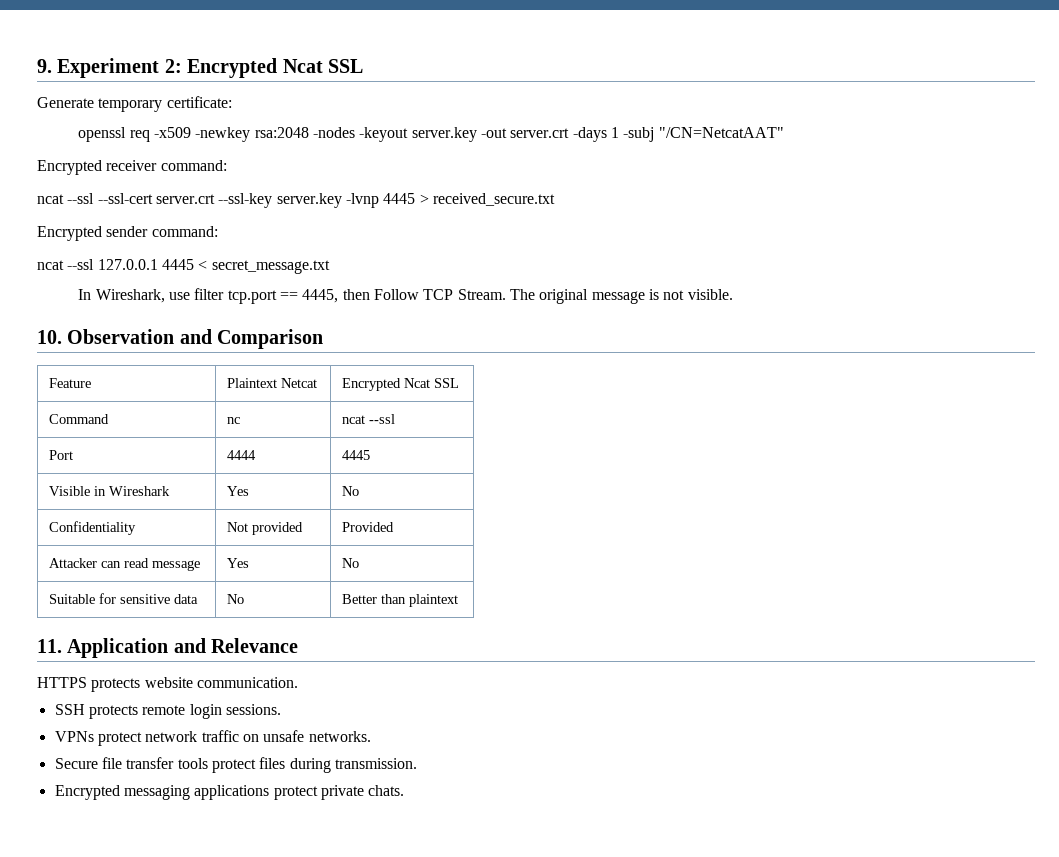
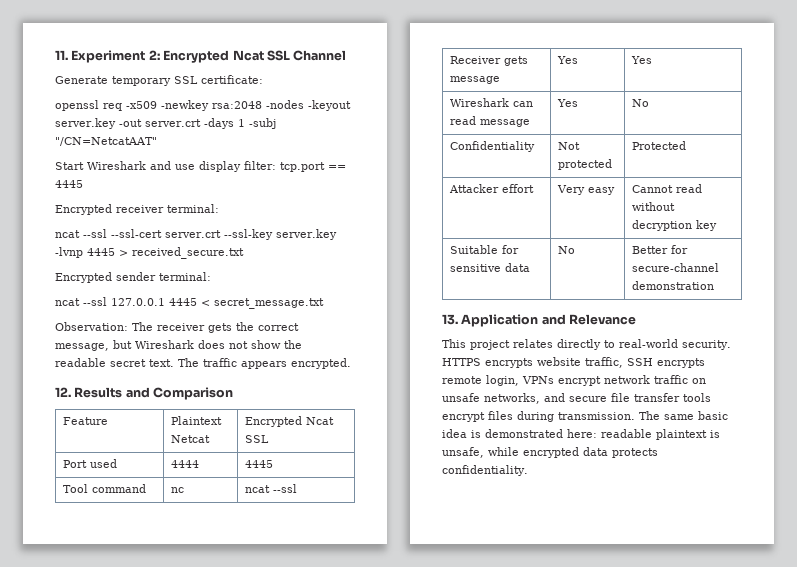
[37,59,52,73] 9. -> [55,50,68,60] 11.
(363, 66) none -> [293,50,347,61] Channel
(163, 105) none -> [174,76,198,84] SSL
(784, 132) none -> [55,161,346,172] [55,180,83,188] // Start Wireshark and use display filter: tcp.port == 4445
[160,160,227,171] command: -> [167,204,219,213] terminal:
[151,226,218,237] command: -> [159,272,211,281] terminal:
[78,288,733,304] [37,329,175,344] In Wireshark, use filter tcp.port == 4445, then Follow TCP Stream. The original message is not visible. // 10. Observation -> [55,322,299,333] [55,340,302,351] [55,358,351,369] [55,387,123,398] Observation: The receiver gets the correct message, but Wireshark does not show the readable secret text. The traffic appears encrypted. // 12. Results
[48,414,109,424] [226,417,240,424] [341,414,395,424] [48,450,73,460] [226,450,256,460] [341,450,370,460] [48,486,170,496] Command | nc | ncat --ssl // Port | 4444 | 4445 // Visible in Wireshark -> [62,459,117,468] [170,460,199,468] [244,460,273,468] [62,484,146,493] [170,487,184,493] [244,484,297,493] [449,56,528,66] [449,76,500,84] [556,56,578,64] [630,56,652,64] [449,98,533,107] [449,116,530,127] Port used | 4444 | 4445 // Tool command | nc | ncat --ssl // Receiver gets message | Yes | Yes // Wireshark can read message
[251,522,303,535] [341,522,394,532] provided | Provided -> [557,159,612,170] [631,141,686,150] protected | Protected
[100,558,200,571] [226,558,249,568] [341,558,359,568] can read message | Yes | No -> [501,184,534,193] [556,185,615,195] [631,184,702,193] [631,202,675,211] [631,220,717,231] effort | Very easy | Cannot read without decryption key
[380,594,458,607] [37,639,62,653] than plaintext // 11. -> [670,245,688,254] [631,263,719,272] [631,281,714,290] [442,314,458,325] for secure-channel demonstration // 13.
[37,677,298,692] [54,704,281,719] [54,731,142,746] HTTPS protects website communication. // SSH protects remote login sessions. // VPNs protect -> [442,339,731,350] [442,357,705,368] [442,375,601,386] This project relates directly to real-world security. HTTPS encrypts website traffic, SSH encrypts remote login, VPNs encrypt
[308,731,371,742] [54,758,98,769] networks. // Secure -> [484,393,607,404] networks, and secure
[211,759,256,773] protect -> [442,412,485,422] encrypt
[54,785,405,800] // Encrypted messaging applications protect private chats. -> [639,411,728,420] [442,429,720,440] [442,447,658,458] [442,465,528,476] The same basic idea is demonstrated here: readable plaintext is unsafe, while encrypted data protects confidentiality.

